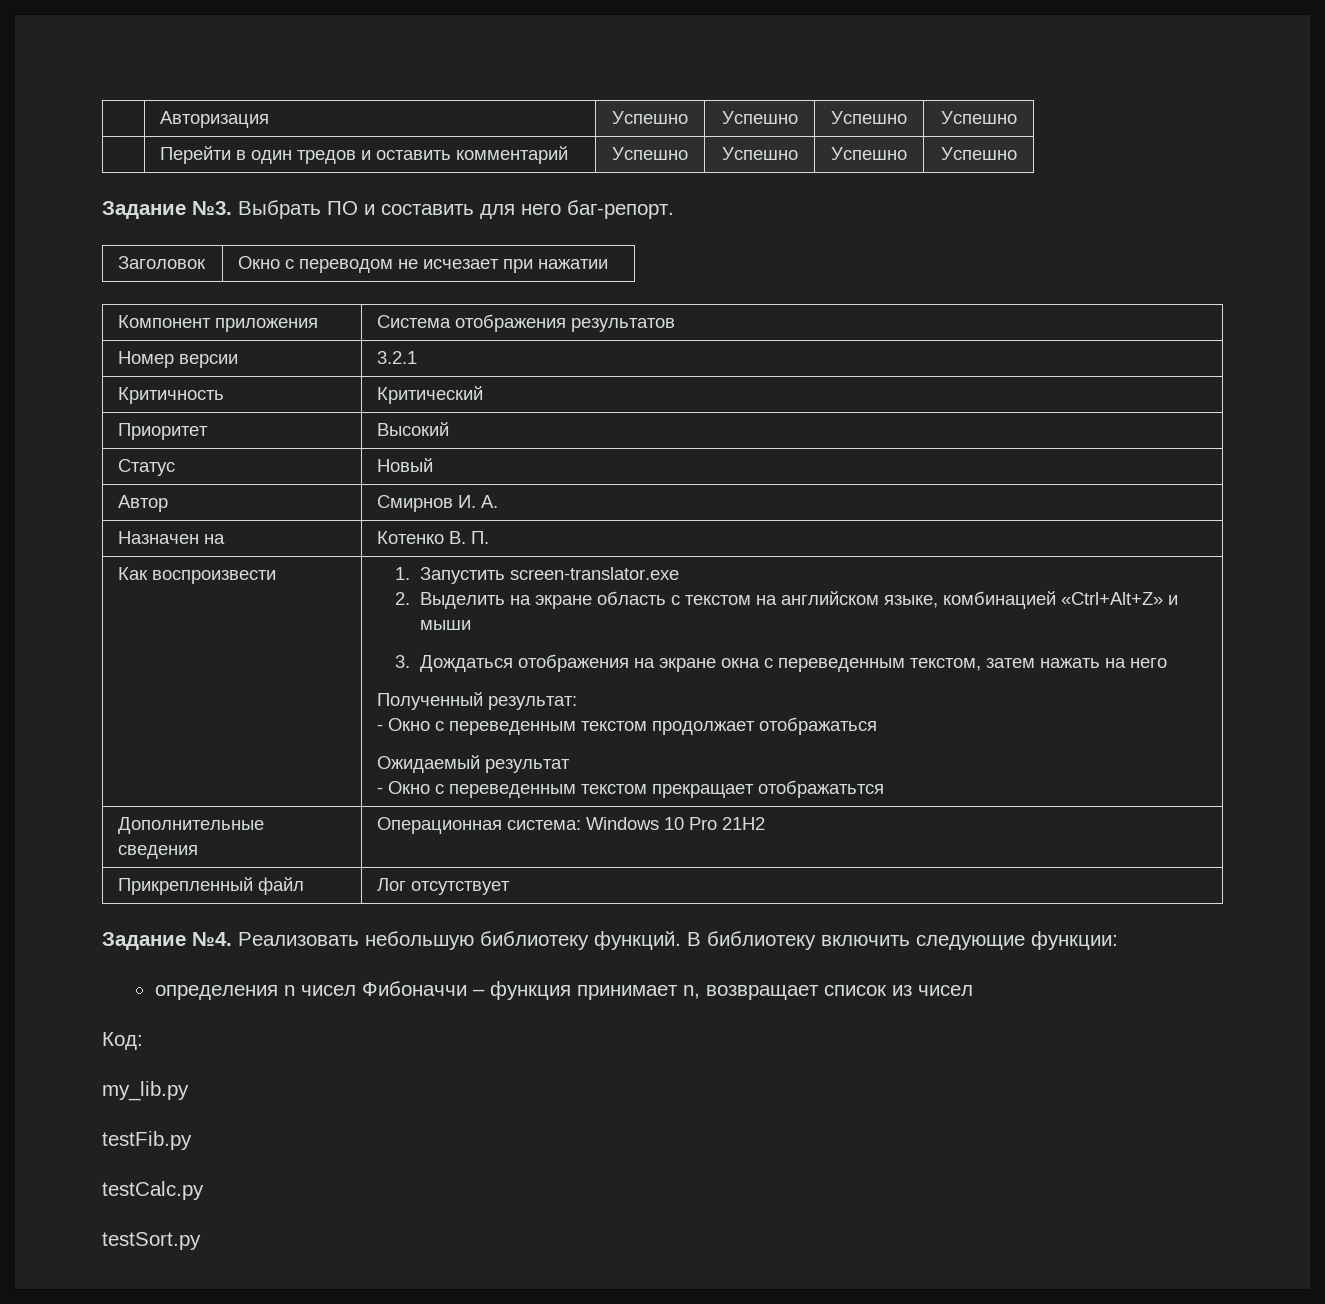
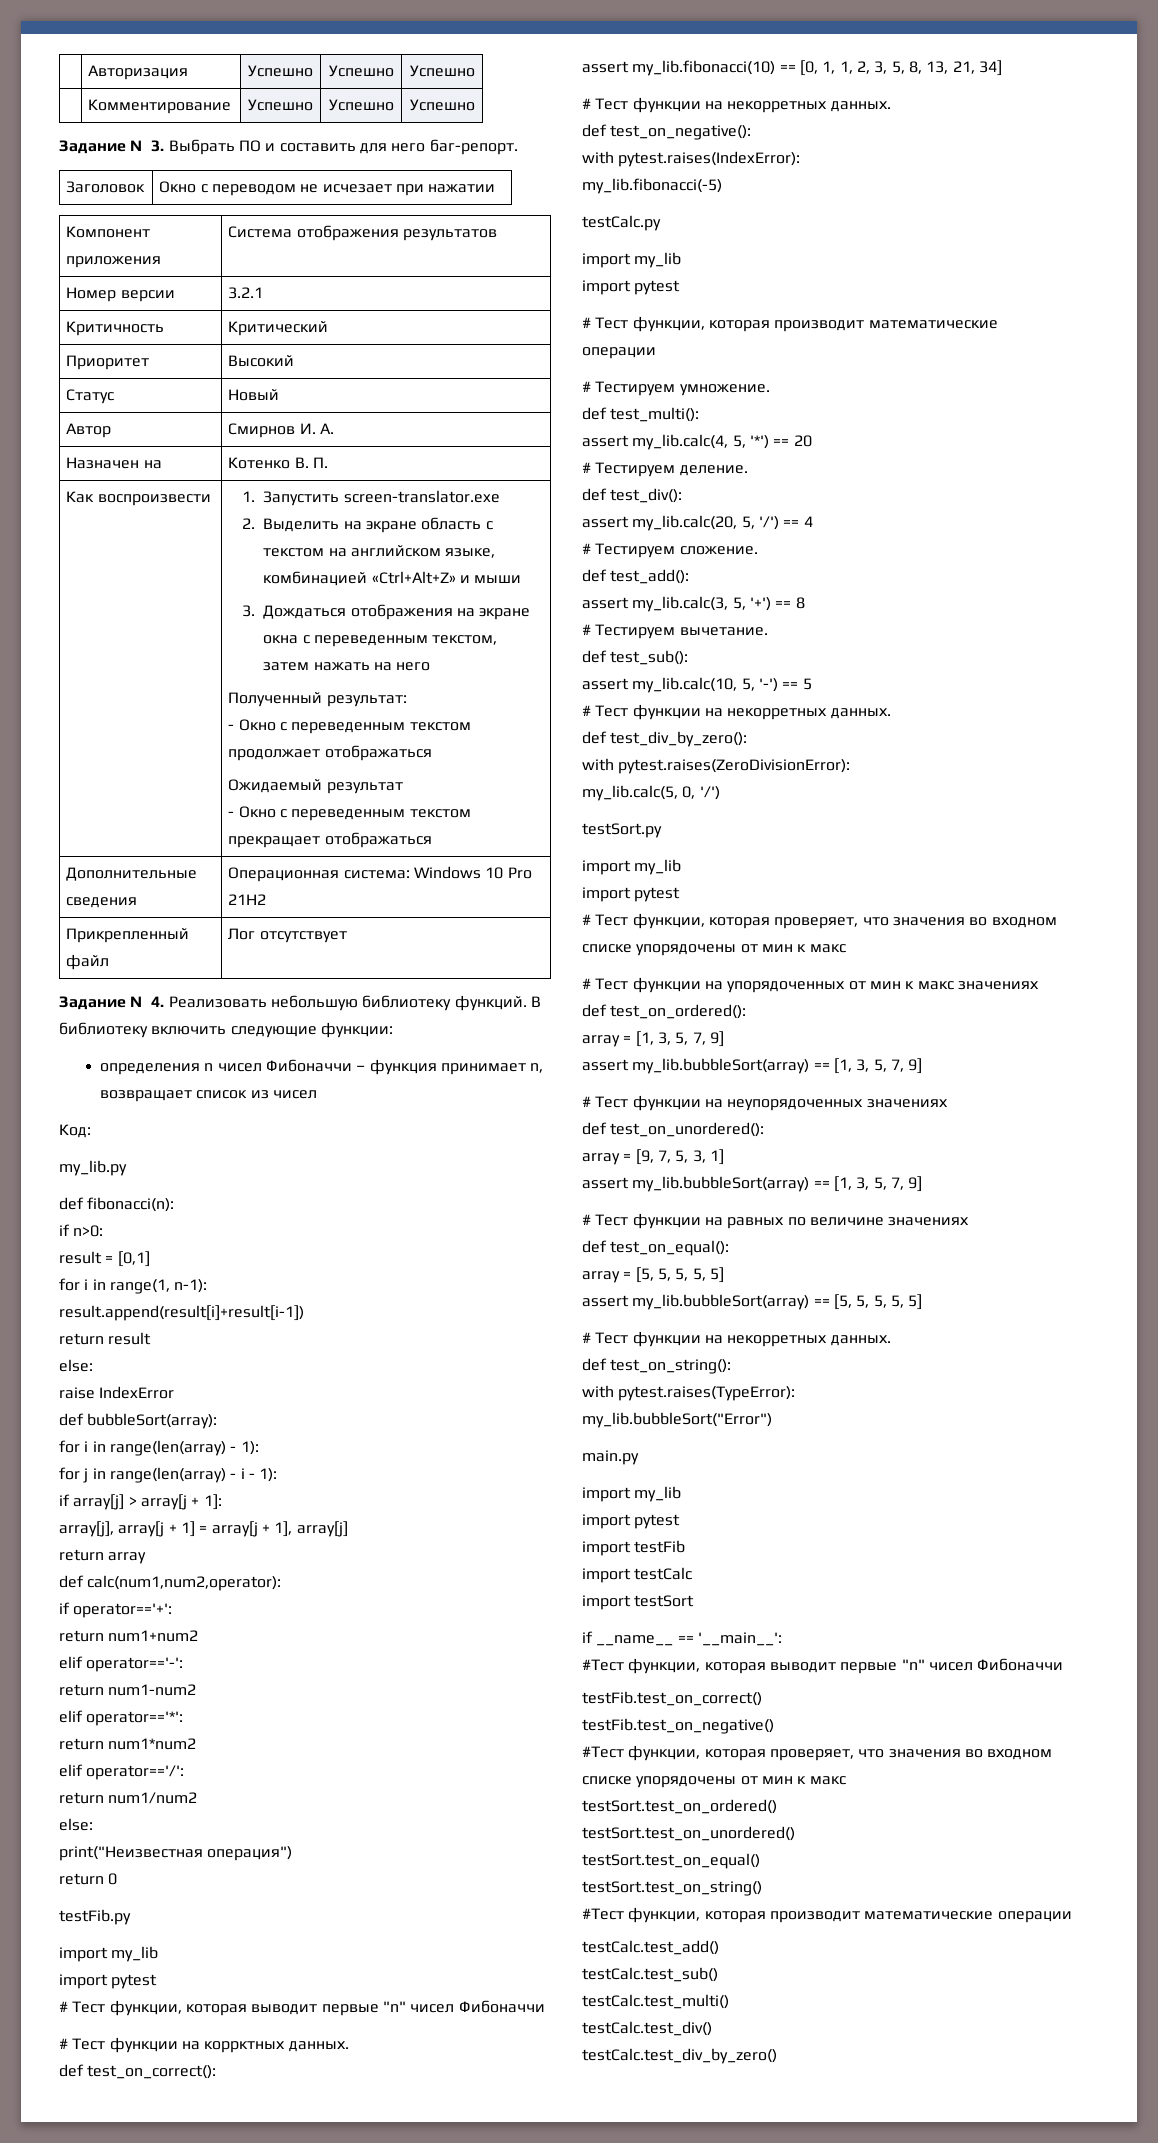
[940,111,1017,124] [160,146,569,164] [612,147,688,160] | Успешно // | Перейти в один тредов и оставить комментарий | Успешно -> [88,99,232,114] // | Комментирование
[758,780,885,798] отображатьтся -> [324,832,432,848] отображаться
[102,1131,192,1150] [102,1181,204,1200] [102,1232,201,1250] testFib.py // testCalc.py // testSort.py -> [59,1197,175,1212] [59,1224,104,1237] [59,1251,150,1267] [59,1278,208,1294] [59,1305,304,1321] [59,1332,152,1345] [59,1359,93,1372] [59,1386,175,1399] [59,1413,218,1429] [59,1440,259,1456] [59,1467,278,1483] [59,1494,222,1510] [59,1521,348,1537] [59,1549,147,1564] [59,1575,282,1591] [59,1602,173,1618] [59,1630,199,1642] [59,1656,184,1672] [59,1684,197,1696] [59,1710,184,1726] [59,1738,197,1750] [59,1764,185,1780] [59,1792,198,1804] [59,1818,93,1831] [59,1846,293,1861] [59,1873,118,1885] [59,1909,131,1925] [59,1946,159,1962] [59,1974,158,1989] [59,2000,545,2016] [59,2037,349,2053] [59,2064,217,2079] [582,60,1002,76] [582,97,891,113] [582,124,752,140] [582,151,801,167] [582,178,722,194] [582,215,661,231] [582,252,682,268] [582,280,681,295] [582,316,998,332] [582,347,656,359] [582,381,770,396] [582,407,700,422] [582,434,812,450] [582,462,748,477] [582,488,683,503] [582,515,813,531] [582,543,758,558] [582,569,690,584] [582,596,805,612] [582,624,768,639] [582,650,689,665] [582,677,812,693] [582,704,891,720] [582,731,748,747] [582,758,851,774] [582,785,720,801] [582,823,662,838] [582,859,682,875] [582,887,681,902] [582,913,1057,929] [582,944,846,956] [582,977,1039,993] [582,1004,747,1019] [582,1031,724,1047] [582,1058,923,1074] [582,1095,948,1111] [582,1122,765,1137] [582,1149,724,1165] [582,1176,923,1192] [582,1213,970,1229] [582,1240,730,1256] [582,1267,724,1283] [582,1294,923,1310] [582,1331,891,1347] [582,1358,732,1374] [582,1385,796,1401] [582,1412,772,1428] [582,1450,639,1465] [582,1486,682,1502] [582,1514,681,1529] [582,1540,686,1556] [582,1567,693,1583] [582,1595,695,1610] [582,1631,782,1646] [582,1658,1064,1674] [582,1691,762,1706] [582,1718,774,1734] [582,1745,1053,1761] [582,1776,846,1788] [582,1799,777,1814] [582,1826,795,1841] [582,1853,760,1869] [582,1881,762,1896] [582,1907,1072,1923] [582,1940,719,1955] [582,1967,718,1982] [582,1994,729,2009] [582,2021,712,2036] [582,2048,777,2064] def fibonacci(n): // if n>0: // result = [0,1] // for i in range(1, n-1): // result.append(result[i]+result[i-1]) // return result // else: // raise IndexError // def bubbleSort(array): // for i in range(len(array) - 1): // for j in range(len(array) - i - 1): // if array[j] > array[j + 1]: // array[j], array[j + 1] = array[j + 1], array[j] // return array // def calc(num1,num2,operator): // if operator=='+': // return num1+num2 // elif operator=='-': // return num1-num2 // elif operator=='*': // return num1*num2 // elif operator=='/': // return num1/num2 // else: // print("Неизвестная операция") // return 0 // testFib.py // import my_lib // import pytest // # Тест функции, которая выводит первые "n" чисел Фибоначчи // # Тест функции на коррктных данных. // def test_on_correct(): // assert my_lib.fibonacci(10) == [0, 1, 1, 2, 3, 5, 8, 13, 21, 34] // # Тест функции на некорретных данных. // def test_on_negative(): // with pytest.raises(IndexError): // my_lib.fibonacci(-5) // testCalc.py // import my_lib // import pytest // # Тест функции, которая производит математические операции // # Тестируем умножение. // def test_multi(): // assert my_lib.calc(4, 5, '*') == 20 // # Тестируем деление. // def test_div(): // assert my_lib.calc(20, 5, '/') == 4 // # Тестируем сложение. // def test_add(): // assert my_lib.calc(3, 5, '+') == 8 // # Тестируем вычетание. // def test_sub(): // assert my_lib.calc(10, 5, '-') == 5 // # Тест функции на некорретных данных. // def test_div_by_zero(): // with pytest.raises(ZeroDivisionError): // my_lib.calc(5, 0, '/') // testSort.py // import my_lib // import pytest // # Тест функции, которая проверяет, что значения во входном списке упорядочены от мин к макс // # Тест функции на упорядоченных от мин к макс значениях // def test_on_ordered(): // array = [1, 3, 5, 7, 9] // assert my_lib.bubbleSort(array) == [1, 3, 5, 7, 9] // # Тест функции на неупорядоченных значениях // def test_on_unordered(): // array = [9, 7, 5, 3, 1] // assert my_lib.bubbleSort(array) == [1, 3, 5, 7, 9] // # Тест функции на равных по величине значениях // def test_on_equal(): // array = [5, 5, 5, 5, 5] // assert my_lib.bubbleSort(array) == [5, 5, 5, 5, 5] // # Тест функции на некорретных данных. // def test_on_string(): // with pytest.raises(TypeError): // my_lib.bubbleSort("Error") // main.py // import my_lib // import pytest // import testFib // import testCalc // import testSort // if __name__ == '__main__': // #Тест функции, которая выводит первые "n" чисел Фибоначчи // testFib.test_on_correct() // testFib.test_on_negative() // #Тест функции, которая проверяет, что значения во входном списке упорядочены от мин к макс // testSort.test_on_ordered() // testSort.test_on_unordered() // testSort.test_on_equal() // testSort.test_on_string() // #Тест функции, которая производит математические операции // testCalc.test_add() // testCalc.test_sub() // testCalc.test_multi() // testCalc.test_div() // testCalc.test_div_by_zero()

